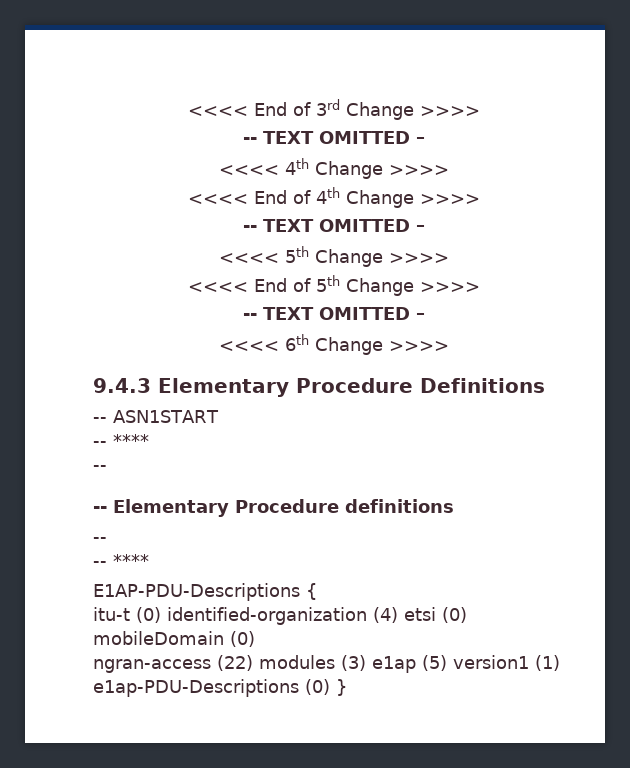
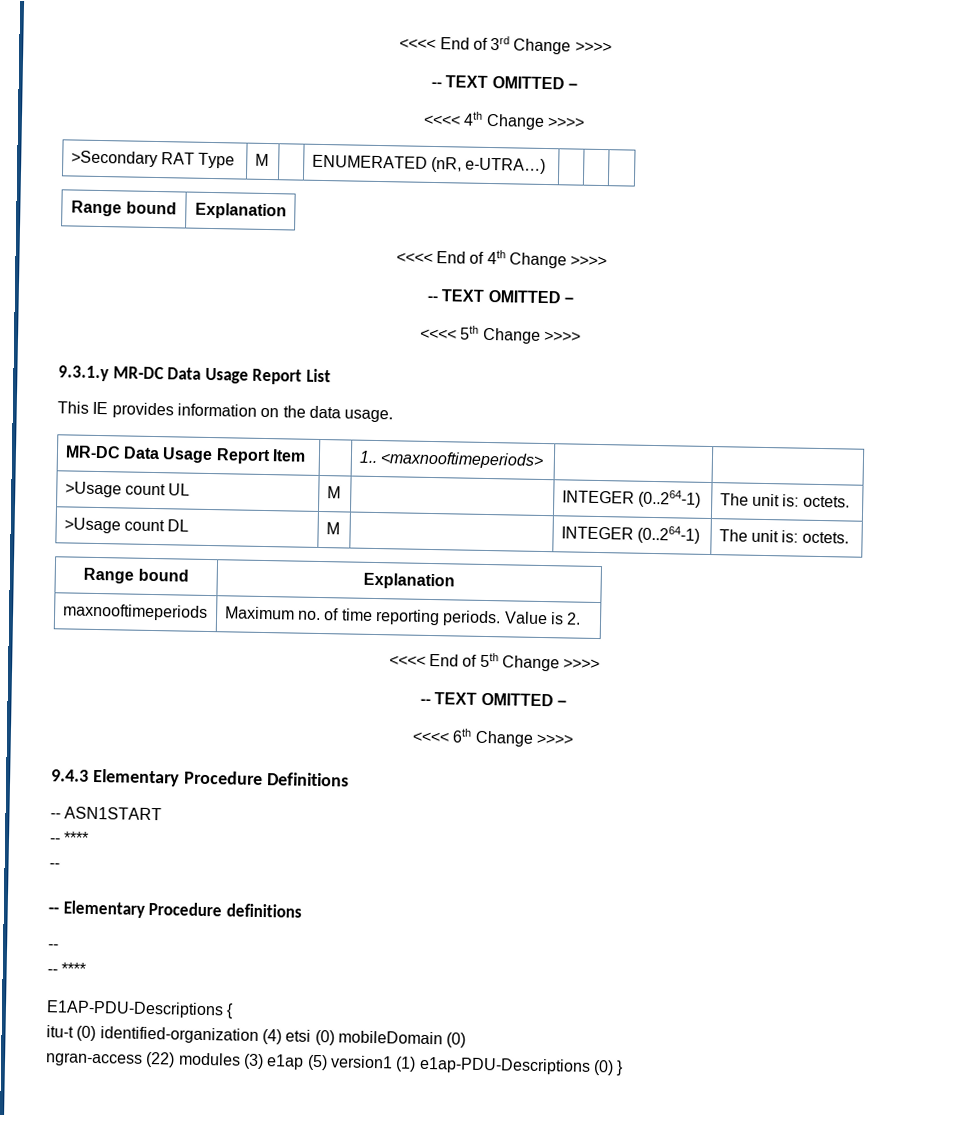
(449, 170) none -> [70,150,236,169] [254,153,269,167] [311,154,547,175] [71,200,177,217] [194,202,287,220] // >Secondary RAT Type | M | | ENUMERATED (nR, e-UTRA…) | | | // Range bound | Explanation
(449, 258) none -> [58,365,331,385] [57,401,394,423] [64,445,306,465] [358,450,545,470] [64,481,191,498] [326,486,341,499] [561,489,702,508] [719,493,850,508] [63,517,190,534] [325,522,340,535] [560,525,701,544] [718,529,849,544] [83,567,189,584] [363,572,456,590] [61,603,208,621] [224,606,582,627] // 9.3.1.y MR-DC Data Usage Report List // This IE provides information on the data usage. // MR-DC Data Usage Report Item | | 1.. <maxnooftimeperiods> | | // >Usage count UL | M | | INTEGER (0..264-1) | The unit is: octets. // >Usage count DL | M | | INTEGER (0..264-1) | The unit is: octets. // Range bound | Explanation // maxnooftimeperiods | Maximum no. of time reporting periods. Value is 2.

